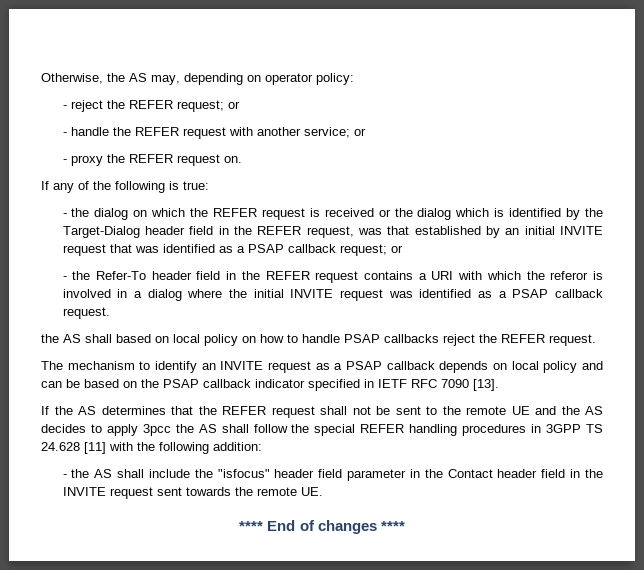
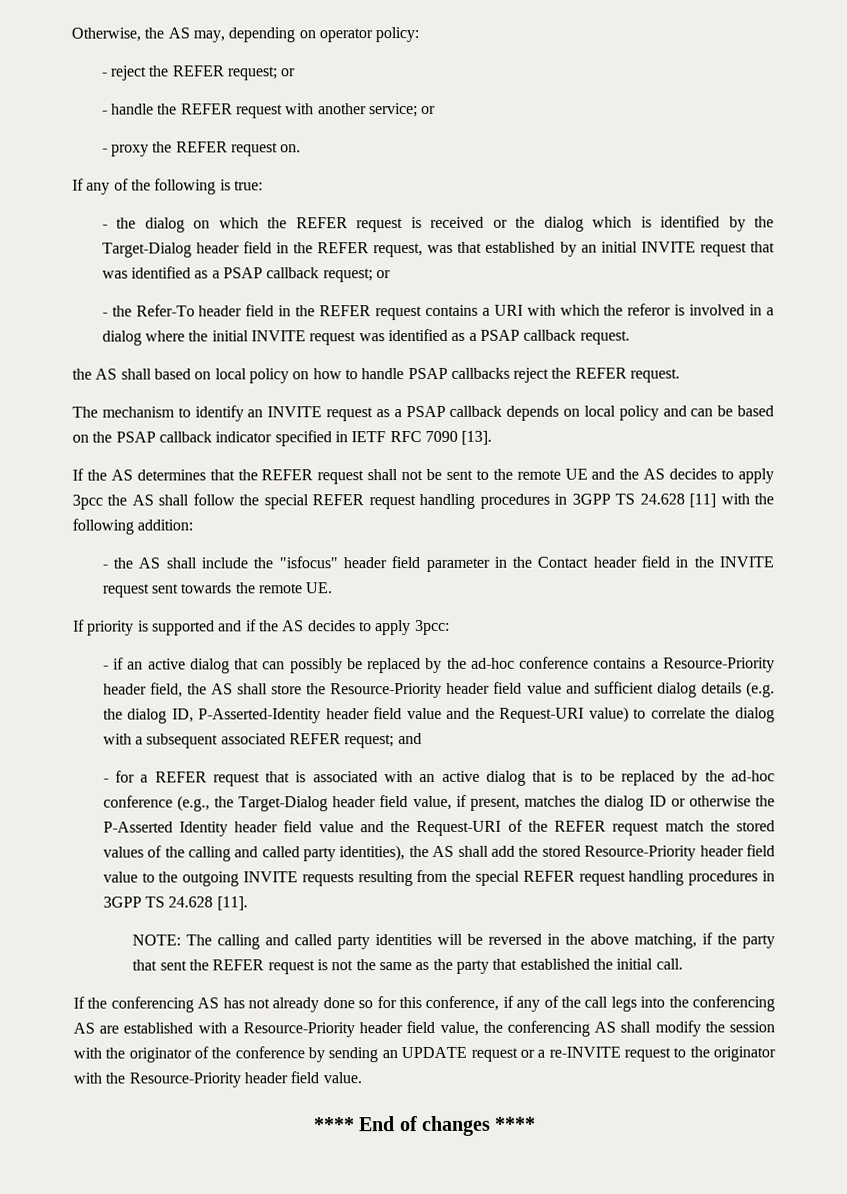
(405, 428) none -> [368,495,416,510] request
(323, 491) none -> [73,619,450,636] [102,656,775,674] [102,681,775,699] [102,706,775,724] [102,733,422,749] [102,770,775,787] [102,794,776,812] [102,819,776,837] [102,844,775,862] [102,869,775,887] [102,896,248,911] [132,932,775,950] [132,958,683,975] [73,995,775,1013] [73,1020,776,1038] [73,1046,777,1063] [73,1071,362,1088] // If priority is supported and if the AS decides to apply 3pcc: // - if an active dialog that can possibly be replaced by the ad-hoc conference contains a Resource-Priority header field, the AS shall store the Resource-Priority header field value and sufficient dialog details (e.g. the dialog ID, P-Asserted-Identity header field value and the Request-URI value) to correlate the dialog with a subsequent associated REFER request; and // - for a REFER request that is associated with an active dialog that is to be replaced by the ad-hoc conference (e.g., the Target-Dialog header field value, if present, matches the dialog ID or otherwise the P-Asserted Identity header field value and the Request-URI of the REFER request match the stored values of the calling and called party identities), the AS shall add the stored Resource-Priority header field value to the outgoing INVITE requests resulting from the special REFER request handling procedures in 3GPP TS 24.628 [11]. // NOTE: The calling and called party identities will be reversed in the above matching, if the party that sent the REFER request is not the same as the party that established the initial call. // If the conferencing AS has not already done so for this conference, if any of the call legs into the conferencing AS are established with a Resource-Priority header field value, the conferencing AS shall modify the session with the originator of the conference by sending an UPDATE request or a re-INVITE request to the originator with the Resource-Priority header field value.

